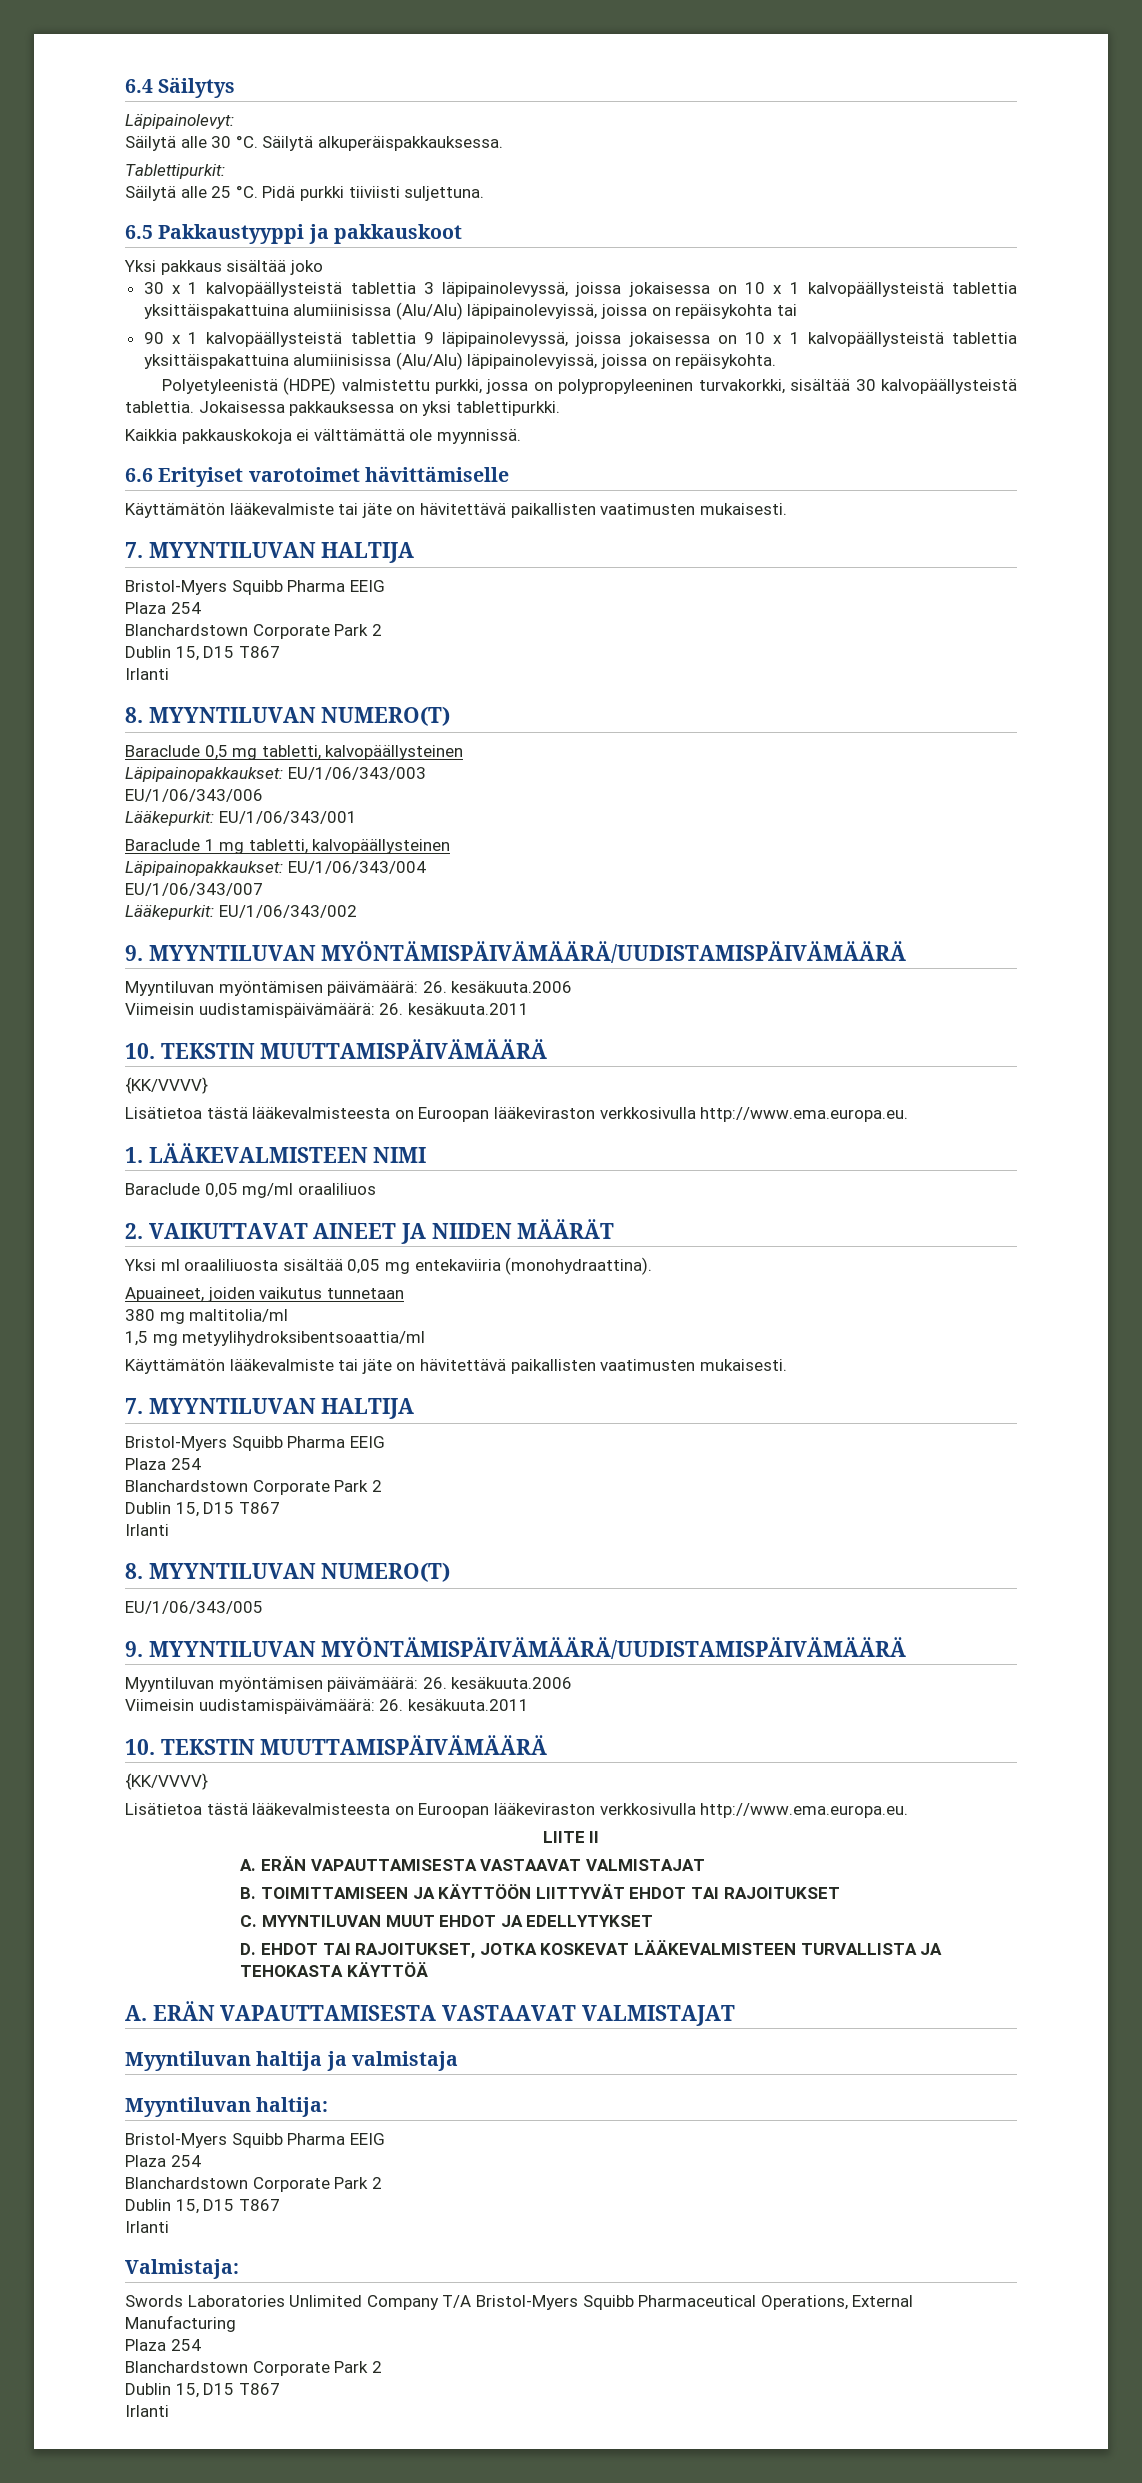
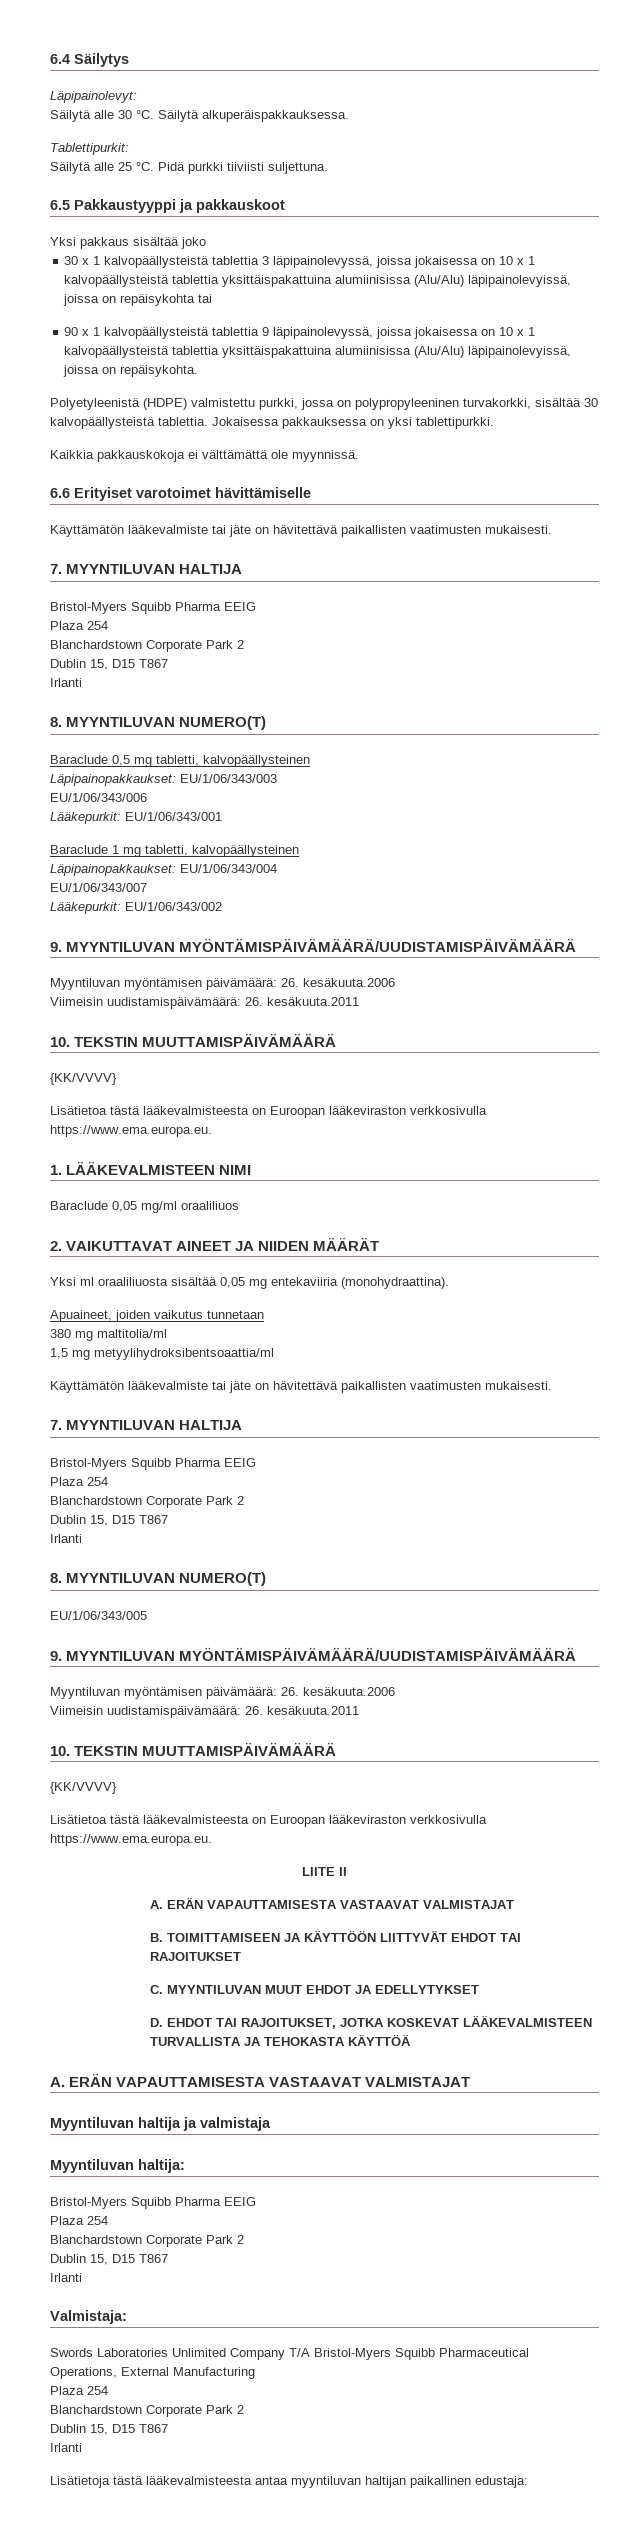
[700,1107,909,1122] http://www.ema.europa.eu. -> [50,1125,212,1137] https://www.ema.europa.eu.
[700,1803,909,1818] http://www.ema.europa.eu. -> [50,1834,212,1846] https://www.ema.europa.eu.
(169, 2411) none -> [50,2476,528,2488] // Lisätietoja tästä lääkevalmisteesta antaa myyntiluvan haltijan paikallinen edustaja:

